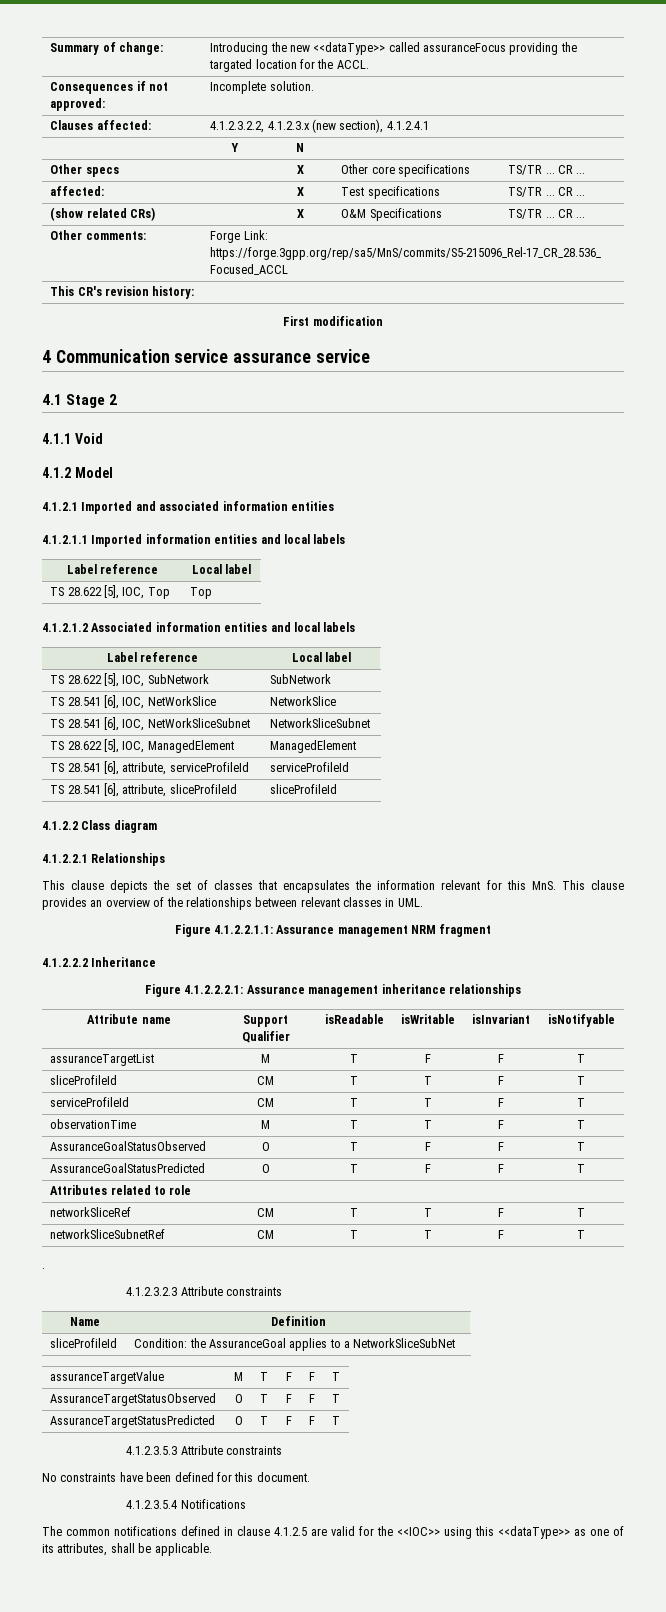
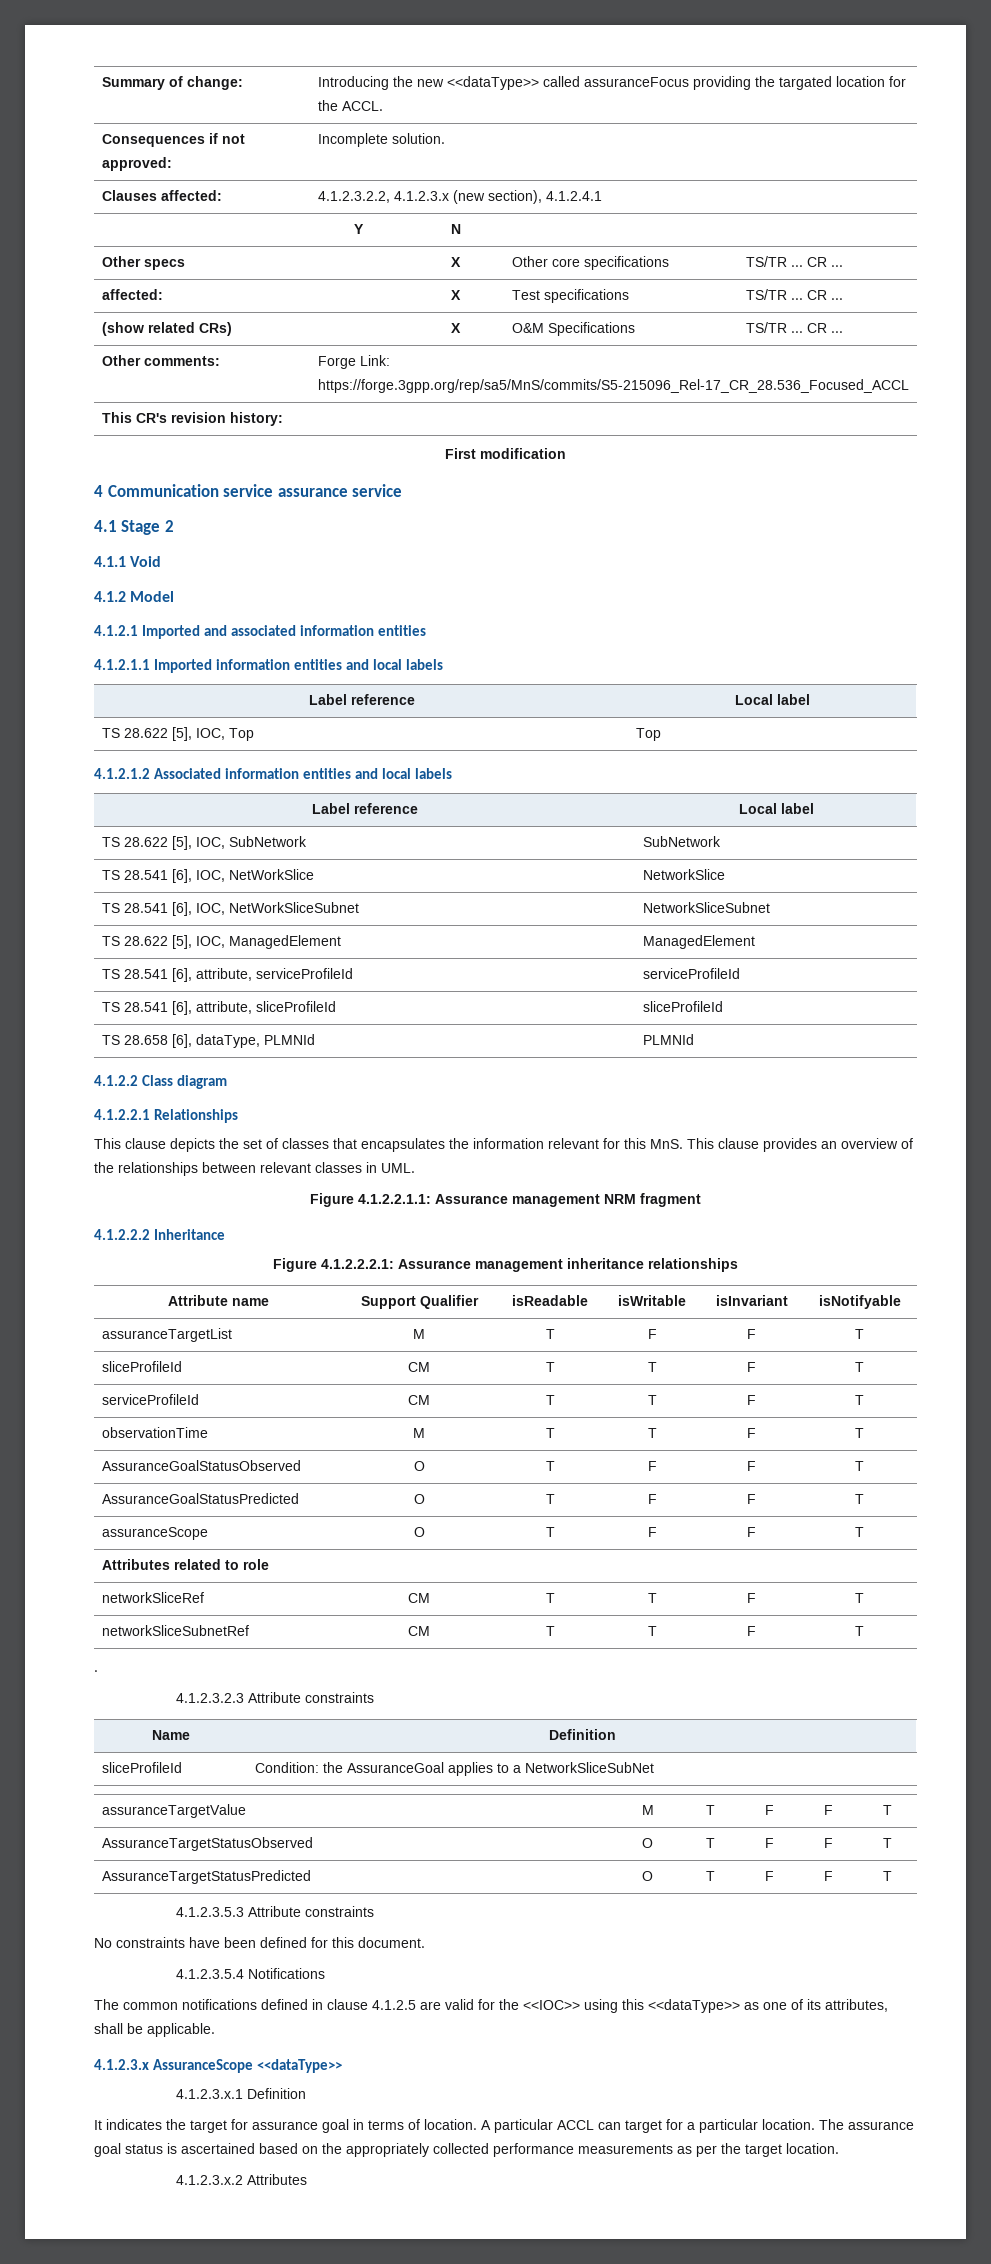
(338, 789) none -> [101,1034,315,1048] [642,1034,694,1045] // TS 28.658 [6], dataType, PLMNId | PLMNId
(585, 1168) none -> [101,1527,208,1540] [413,1527,425,1537] [545,1527,555,1537] [647,1527,657,1537] [747,1527,756,1537] [855,1527,864,1537] // assuranceScope | O | T | F | F | T
(212, 1549) none -> [94,2059,343,2073] [176,2088,307,2099] [94,2119,914,2133] [94,2143,839,2157] [176,2174,308,2185] // 4.1.2.3.x AssuranceScope <<dataType>> // 4.1.2.3.x.1 Definition // It indicates the target for assurance goal in terms of location. A particular ACCL can target for a particular location. The assurance goal status is ascertained based on the appropriately collected performance measurements as per the target location. // 4.1.2.3.x.2 Attributes

